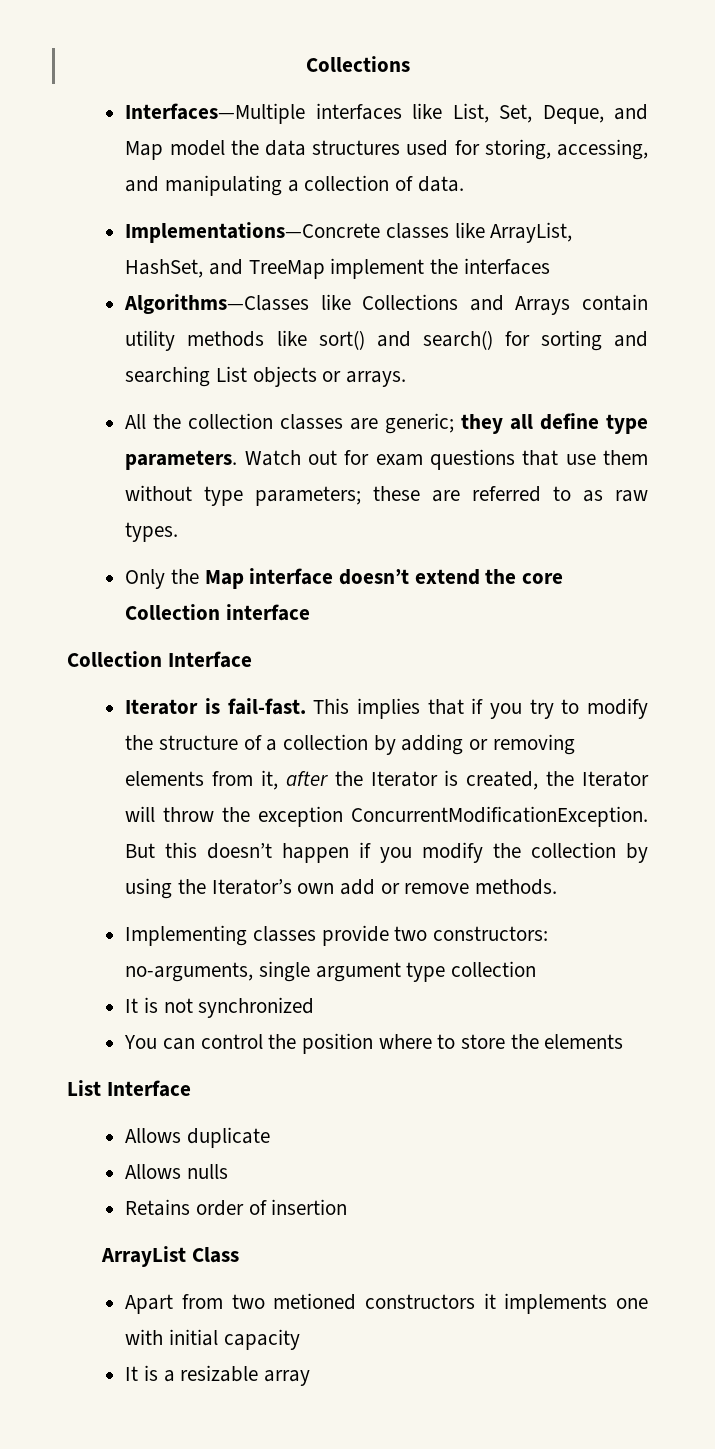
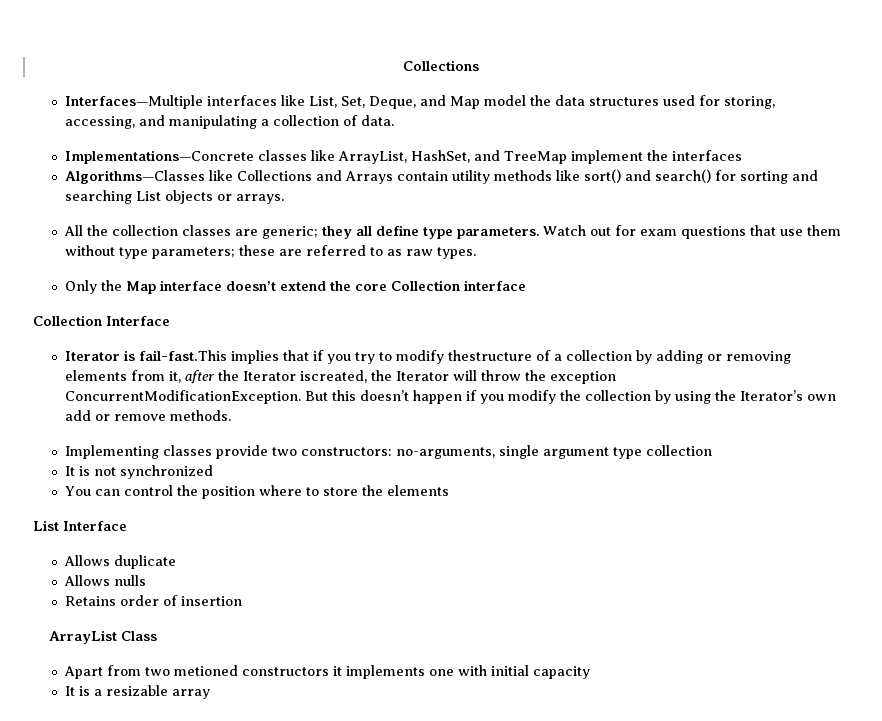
[227,698,350,715] fail-fast. This -> [139,350,228,361] fail-fast.This
[125,735,239,750] the structure -> [448,350,533,361] thestructure
[444,770,539,790] is created, -> [300,370,368,383] iscreated,

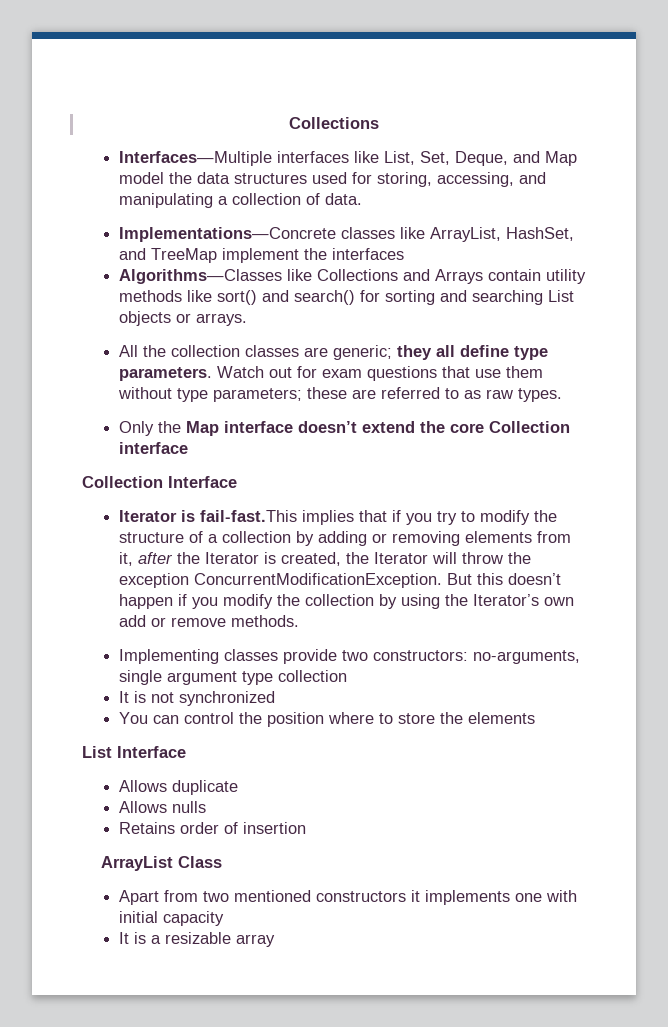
[448,350,533,361] thestructure -> [534,510,558,522] [119,532,185,543] the structure
[300,370,368,383] iscreated, -> [264,552,342,566] is created,
[174,665,239,676] metioned -> [234,890,312,902] mentioned

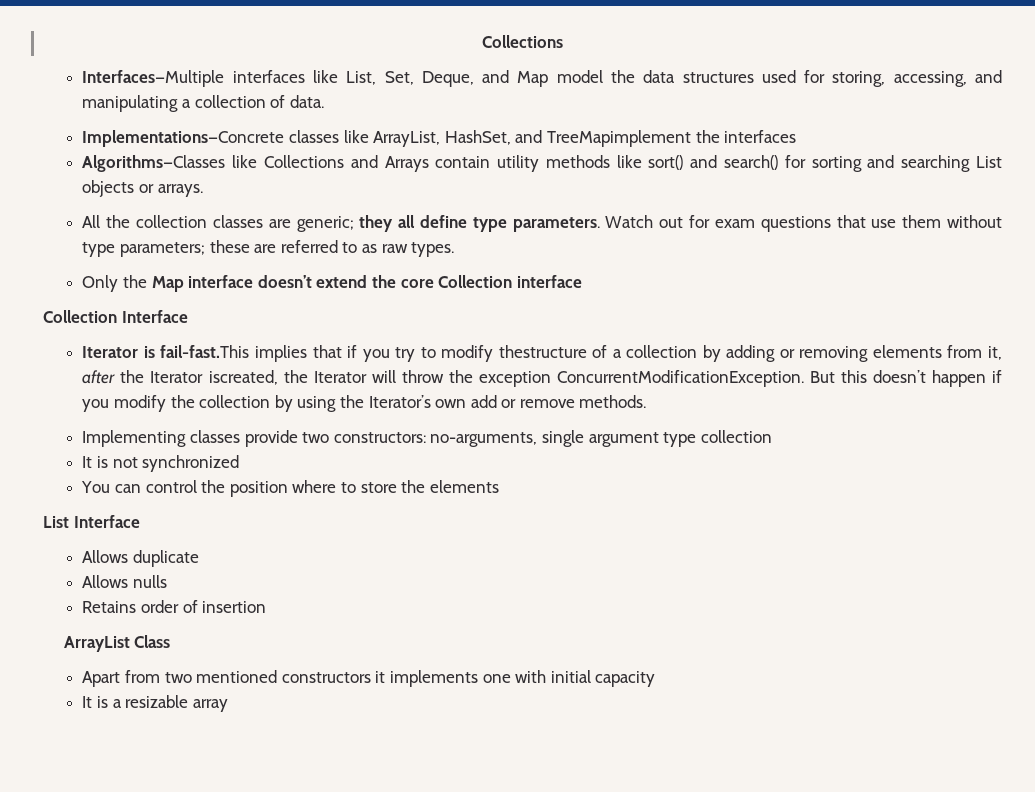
[151,248,300,263] TreeMap implement -> [546,130,691,147] TreeMapimplement
[534,510,558,522] [119,532,185,543] the structure -> [498,345,587,358] thestructure
[264,552,342,566] is created, -> [208,370,278,385] iscreated,

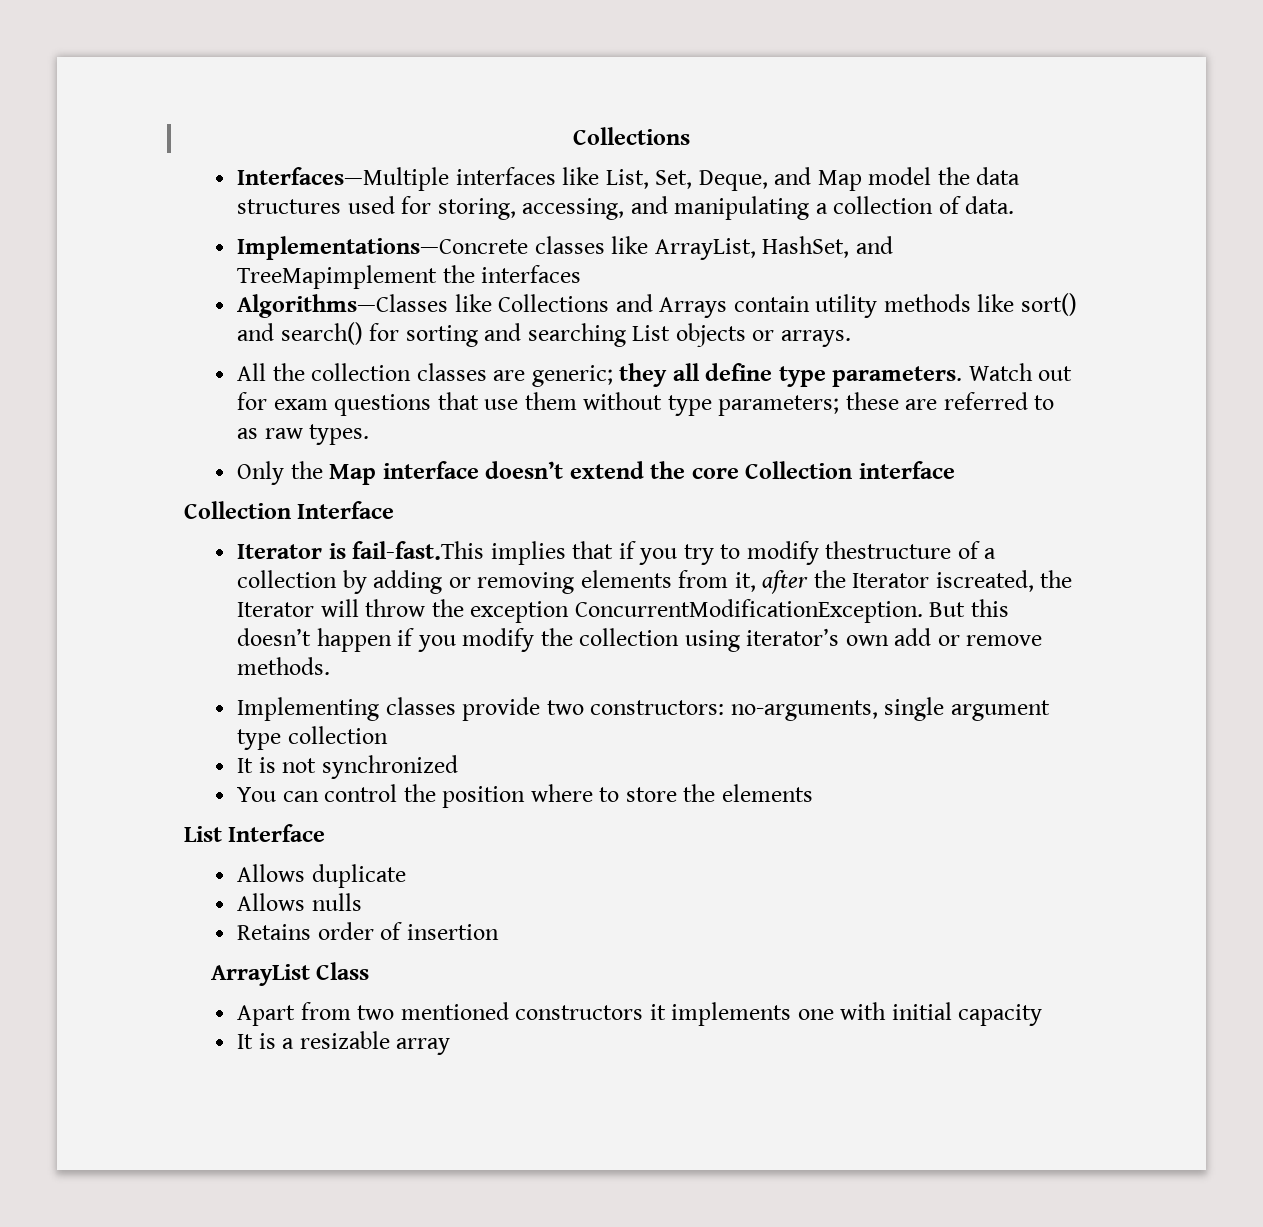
[274,395,431,412] by using the Iterator’s -> [684,628,840,652] using iterator’s

